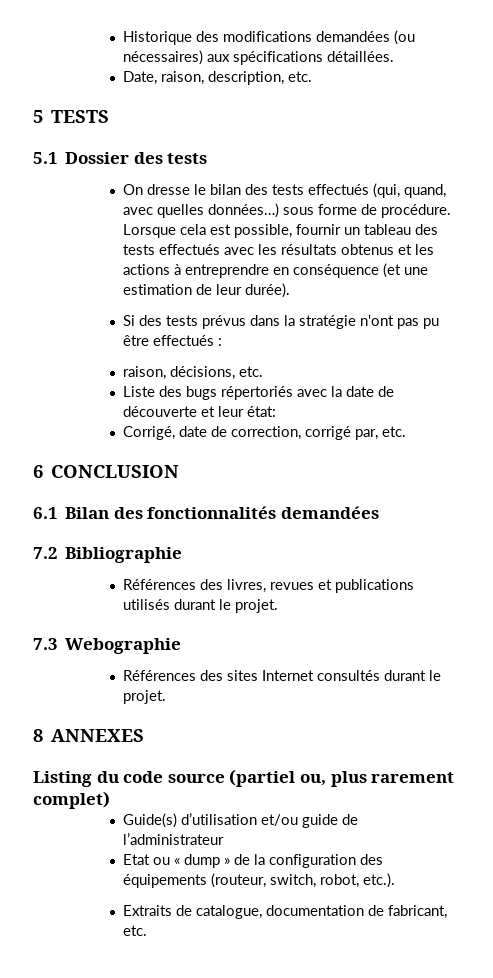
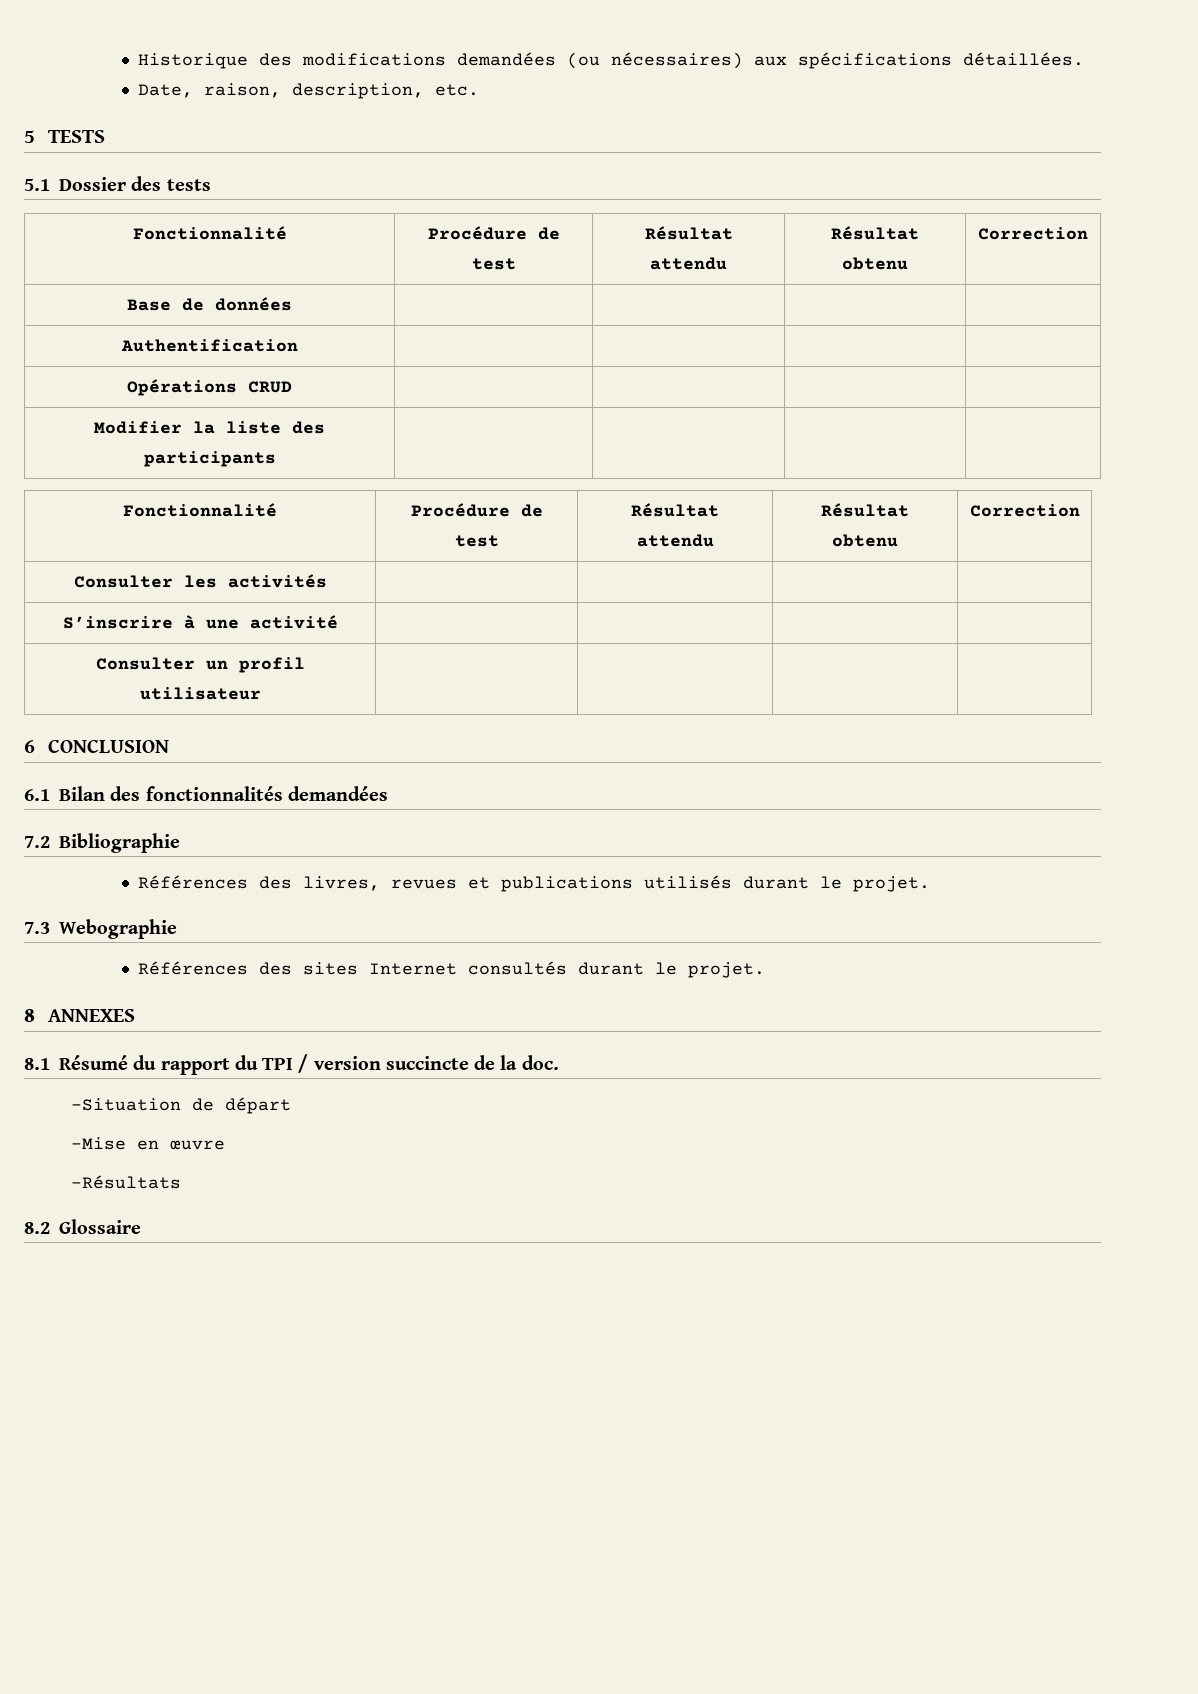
[122,183,446,198] [122,203,451,218] [122,224,438,238] [122,244,434,255] [122,263,428,278] [122,283,290,298] [122,315,439,329] [122,335,222,346] [122,366,263,380] [122,386,394,400] [122,406,276,417] [122,426,406,440] // On dresse le bilan des tests effectués (qui, quand, avec quelles données…) sous forme de procédure. Lorsque cela est possible, fournir un tableau des tests effectués avec les résultats obtenus et les actions à entreprendre en conséquence (et une estimation de leur durée). // Si des tests prévus dans la stratégie n'ont pas pu être effectués : // raison, décisions, etc. // Liste des bugs répertoriés avec la date de découverte et leur état: // Corrigé, date de correction, corrigé par, etc. -> [132,226,287,240] [427,226,560,240] [471,258,516,270] [644,226,733,240] [650,257,727,270] [831,226,919,240] [842,257,908,270] [978,227,1088,240] [126,297,292,311] [120,339,298,352] [126,379,292,396] [93,421,325,434] [143,451,276,467] [122,503,277,517] [410,503,543,517] [454,535,499,547] [631,503,719,517] [636,534,714,547] [821,503,909,517] [832,534,898,547] [969,504,1080,517] [73,574,327,588] [62,615,338,629] [95,657,305,673] [139,687,261,700] // Fonctionnalité | Procédure de test | Résultat attendu | Résultat obtenu | Correction // Base de données | | | | // Authentification | | | | // Opérations CRUD | | | | // Modifier la liste des participants | | | | // Fonctionnalité | Procédure de test | Résultat attendu | Résultat obtenu | Correction // Consulter les activités | | | | // S’inscrire à une activité | | | | // Consulter un profil utilisateur | | | |
[33,769,455,787] [33,791,110,809] [122,813,358,828] [122,833,224,845] [122,854,383,868] [122,873,395,888] [122,905,447,919] [122,925,147,936] Listing du code source (partiel ou, plus rarement complet) // Guide(s) d’utilisation et/ou guide de l’administrateur // Etat ou « dump » de la configuration des équipements (routeur, switch, robot, etc.). // Extraits de catalogue, documentation de fabricant, etc. -> [24,1054,559,1075] [71,1097,292,1114] [71,1137,226,1150] [71,1175,182,1189] [24,1219,141,1234] 8.1 Résumé du rapport du TPI / version succincte de la doc. // -Situation de départ // -Mise en œuvre // -Résultats // 8.2 Glossaire

